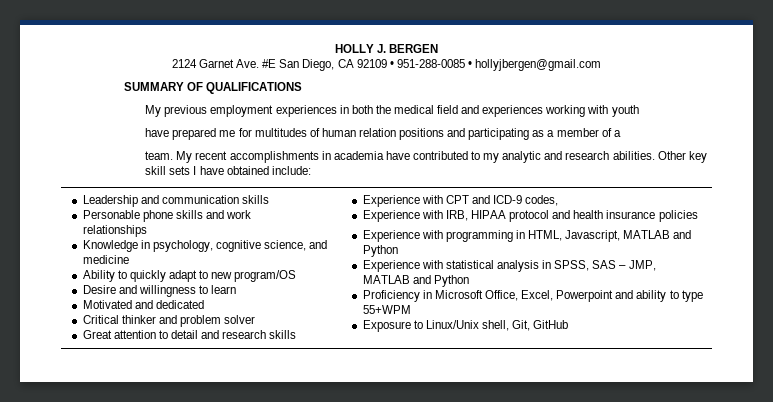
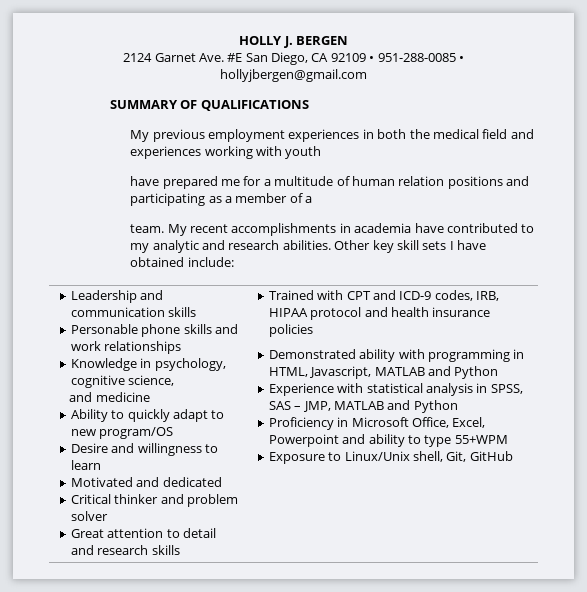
[254,128,307,137] multitudes -> [263,176,334,186] a multitude
(252, 214) // -> (101, 346) none
(307, 245) none -> (175, 380) //
[362,195,420,207] Experience -> [268,290,314,300] Trained
[362,210,443,222] // Experience with -> (473, 295) none
[362,230,420,242] Experience -> [268,349,396,362] Demonstrated ability

